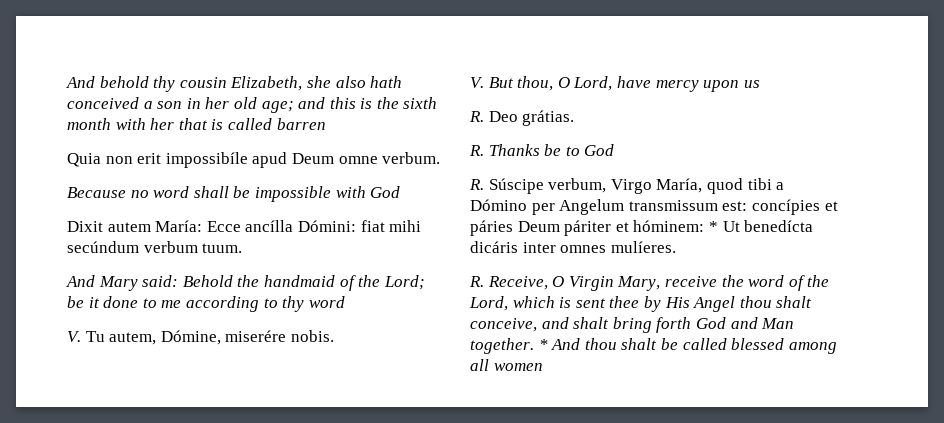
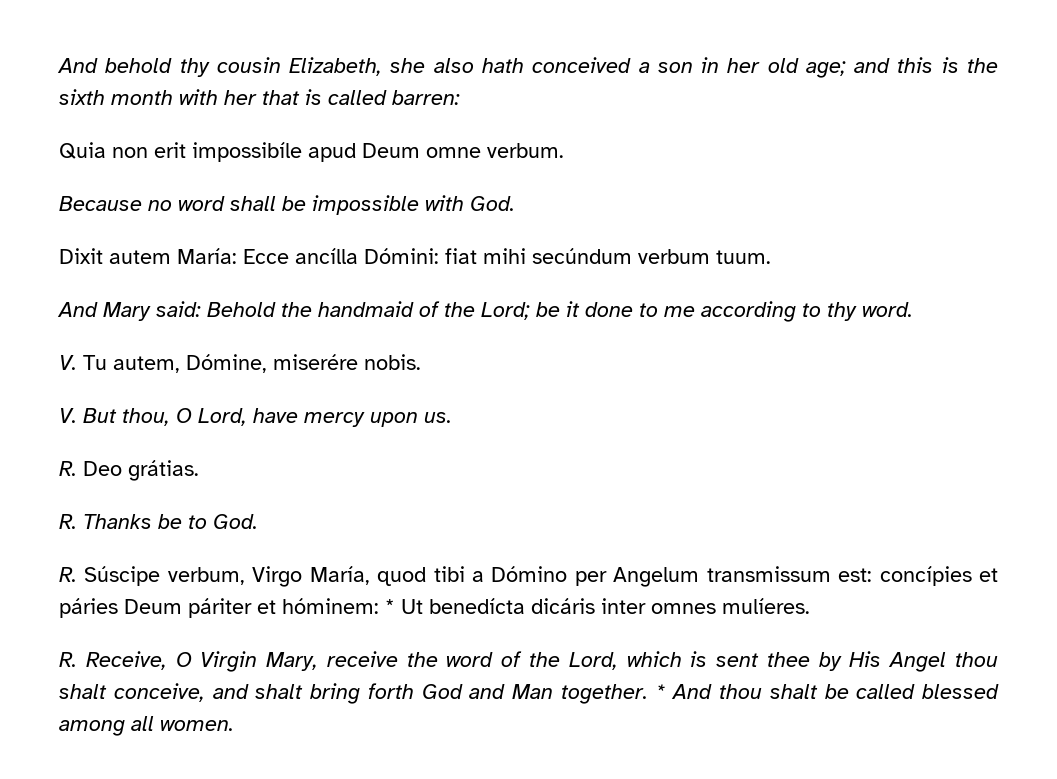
[276,118,326,130] barren -> [392,90,460,105] barren:
[370,186,401,198] God -> [470,196,515,211] God.
[308,296,345,308] word -> [862,302,913,317] word.
[743,80,760,88] us -> [424,412,452,423] us.
[584,144,615,156] God -> [213,514,258,529] God.
[493,363,543,371] women -> [160,720,234,731] women.

